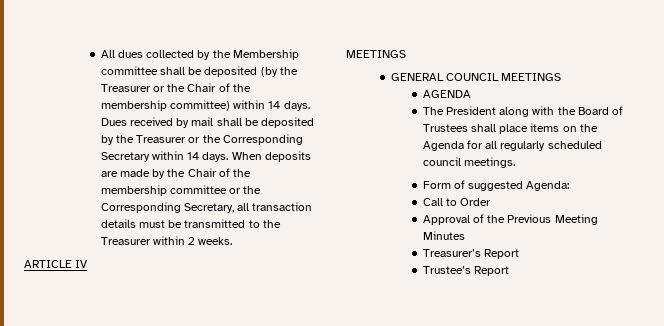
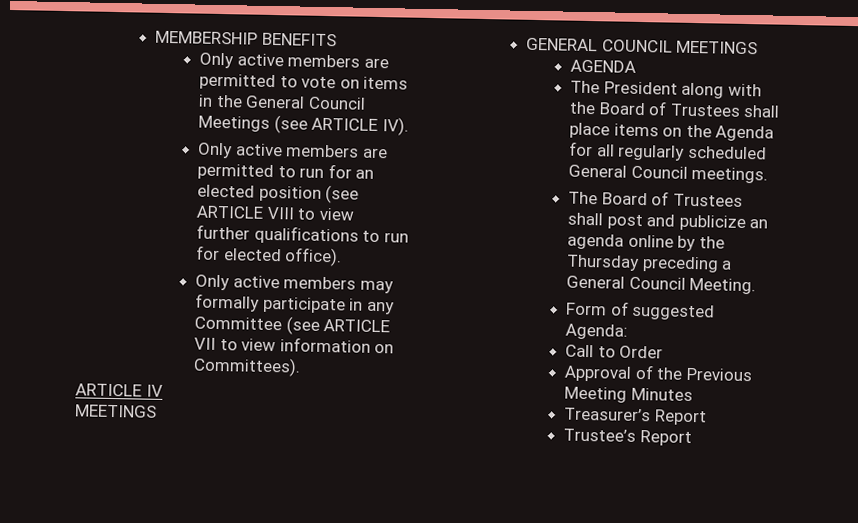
[100,49,299,60] [100,66,298,77] [100,83,251,92] [100,100,310,111] [100,117,315,128] [100,134,303,145] [100,151,311,162] [100,168,252,179] [100,185,262,196] [100,202,313,213] [100,219,281,228] [100,236,233,245] All dues collected by the Membership committee shall be deposited (by the Treasurer or the Chair of the membership committee) within 14 days. Dues received by mail shall be deposited by the Treasurer or the Corresponding Secretary within 14 days. When deposits are made by the Chair of the membership committee or the Corresponding Secretary, all transaction details must be transmitted to the Treasurer within 2 weeks. -> [155,30,337,47] [199,52,389,69] [199,73,409,91] [198,94,366,110] [198,115,409,136] [197,142,388,159] [197,163,375,181] [197,184,360,204] [196,205,354,221] [196,224,409,245] [195,245,343,267] [195,274,394,294] [195,293,395,315] [194,316,391,335] [194,337,395,354] [193,356,301,377] MEMBERSHIP BENEFITS // Only active members are permitted to vote on items in the General Council Meetings (see ARTICLE IV). // Only active members are permitted to run for an elected position (see ARTICLE VIII to view further qualifications to run for elected office). // Only active members may formally participate in any Committee (see ARTICLE VII to view information on Committees).
[422,157,461,166] council -> [568,164,688,179] General Council
(515, 162) none -> [568,191,743,207] [567,212,769,232] [567,233,725,252] [566,254,733,273] [566,275,757,295] // The Board of Trustees shall post and publicize an agenda online by the Thursday preceding a General Council Meeting.

